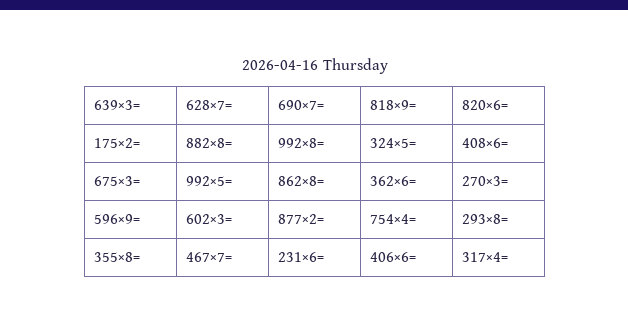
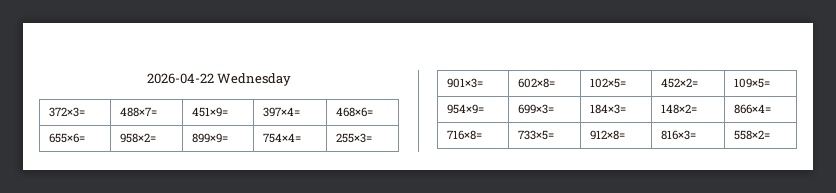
[242,58,388,74] [93,100,140,110] [185,100,232,110] [277,100,324,110] [369,100,416,110] [461,100,508,110] [93,138,140,148] [185,138,232,148] [277,138,324,148] [369,138,416,148] [461,138,508,148] [93,176,140,186] [185,176,232,186] [277,176,324,186] [369,176,416,186] [461,176,508,186] [93,214,140,224] [185,214,232,224] [277,214,324,224] [369,214,416,224] [461,214,508,224] [93,252,140,262] [185,252,232,262] [277,252,324,262] [369,252,416,262] [461,252,508,262] 2026-04-16 Thursday // 639×3= | 628×7= | 690×7= | 818×9= | 820×6= // 175×2= | 882×8= | 992×8= | 324×5= | 408×6= // 675×3= | 992×5= | 862×8= | 362×6= | 270×3= // 596×9= | 602×3= | 877×2= | 754×4= | 293×8= // 355×8= | 467×7= | 231×6= | 406×6= | 317×4= -> [146,73,292,86] [49,107,86,117] [120,107,158,117] [192,107,229,117] [263,107,301,117] [336,107,374,117] [49,133,86,143] [120,133,157,143] [192,133,229,143] [263,133,302,143] [336,133,373,143] [447,78,484,88] [518,78,556,88] [590,78,627,88] [661,78,699,88] [734,78,771,88] [447,104,485,114] [518,104,555,114] [590,104,627,114] [661,104,698,114] [734,104,772,114] [447,130,483,140] [518,130,555,140] [590,130,626,140] [661,130,697,140] [734,130,771,140] 2026-04-22 Wednesday // 372×3= | 488×7= | 451×9= | 397×4= | 468×6= // 655×6= | 958×2= | 899×9= | 754×4= | 255×3= // 901×3= | 602×8= | 102×5= | 452×2= | 109×5= // 954×9= | 699×3= | 184×3= | 148×2= | 866×4= // 716×8= | 733×5= | 912×8= | 816×3= | 558×2=

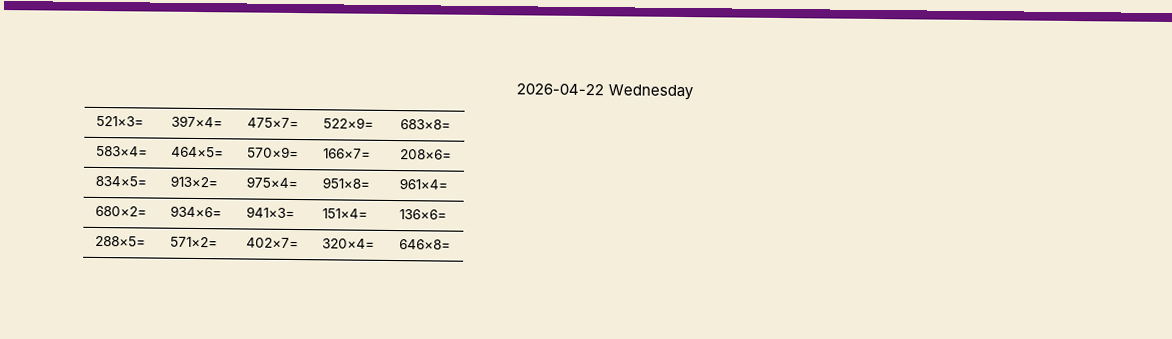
[49,107,86,117] [120,107,158,117] [192,107,229,117] [263,107,301,117] [336,107,374,117] [49,133,86,143] [120,133,157,143] [192,133,229,143] [263,133,302,143] [336,133,373,143] [447,78,484,88] [518,78,556,88] [590,78,627,88] [661,78,699,88] [734,78,771,88] [447,104,485,114] [518,104,555,114] [590,104,627,114] [661,104,698,114] [734,104,772,114] [447,130,483,140] [518,130,555,140] [590,130,626,140] [661,130,697,140] [734,130,771,140] 372×3= | 488×7= | 451×9= | 397×4= | 468×6= // 655×6= | 958×2= | 899×9= | 754×4= | 255×3= // 901×3= | 602×8= | 102×5= | 452×2= | 109×5= // 954×9= | 699×3= | 184×3= | 148×2= | 866×4= // 716×8= | 733×5= | 912×8= | 816×3= | 558×2= -> [95,115,144,127] [170,115,223,128] [246,117,299,129] [322,117,374,129] [399,119,451,130] [95,145,148,157] [170,146,224,158] [246,146,299,159] [322,148,371,159] [399,149,452,160] [94,175,147,187] [169,175,218,188] [245,176,298,189] [321,177,370,189] [398,178,448,190] [94,205,147,217] [169,205,222,218] [245,206,295,219] [321,208,368,219] [398,209,447,220] [94,235,146,247] [169,236,218,248] [245,237,299,249] [321,238,375,249] [398,239,451,250] 521×3= | 397×4= | 475×7= | 522×9= | 683×8= // 583×4= | 464×5= | 570×9= | 166×7= | 208×6= // 834×5= | 913×2= | 975×4= | 951×8= | 961×4= // 680×2= | 934×6= | 941×3= | 151×4= | 136×6= // 288×5= | 571×2= | 402×7= | 320×4= | 646×8=

